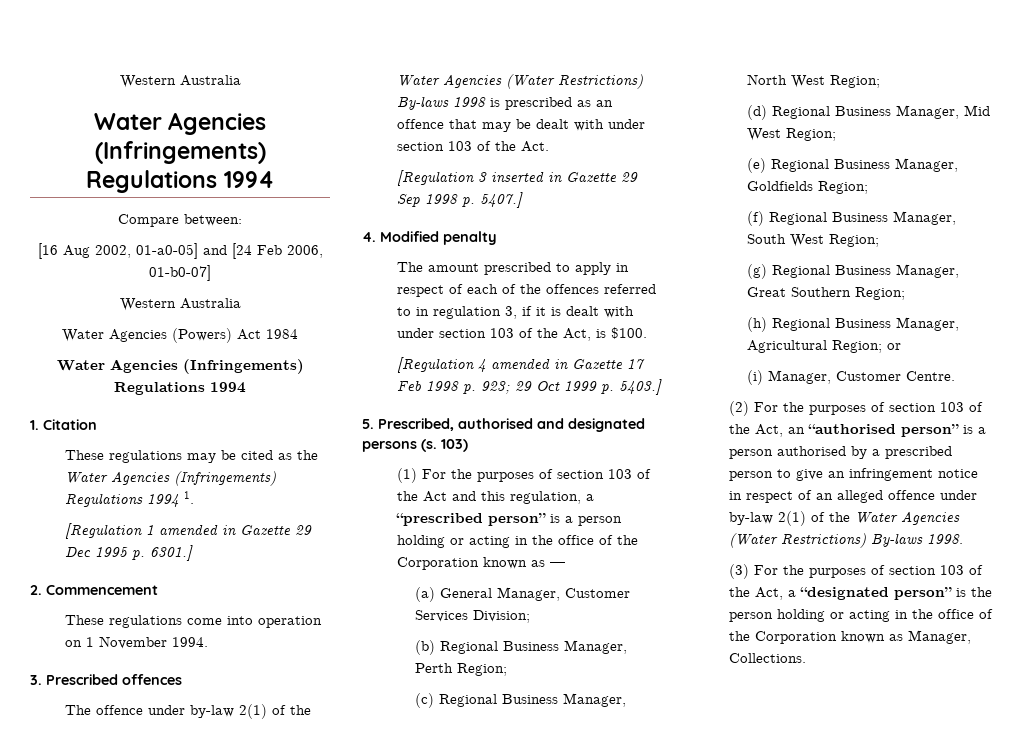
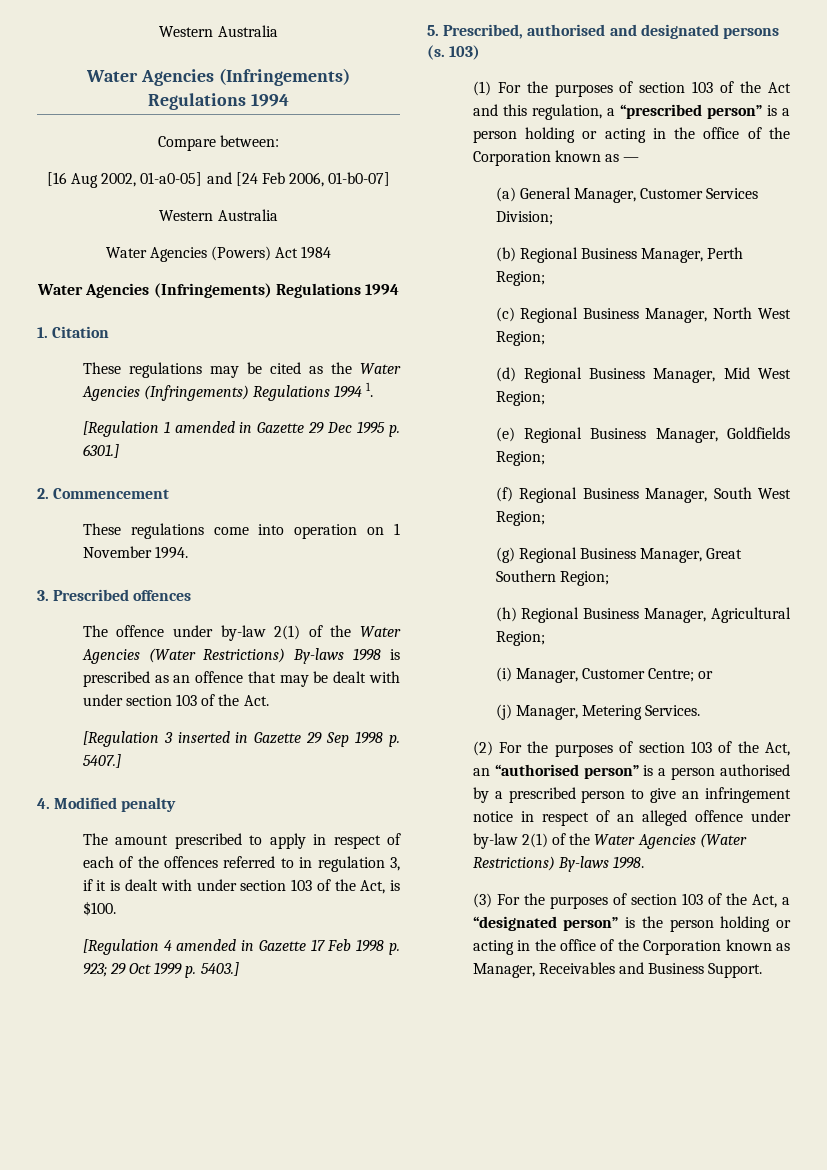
[887,343,902,350] or -> (545, 638) none
[906,371,956,381] Centre. -> [648,668,714,682] [495,704,701,720] Centre; or // (j) Manager, Metering Services.
[729,653,807,663] Collections. -> [538,962,763,978] Receivables and Business Support.

